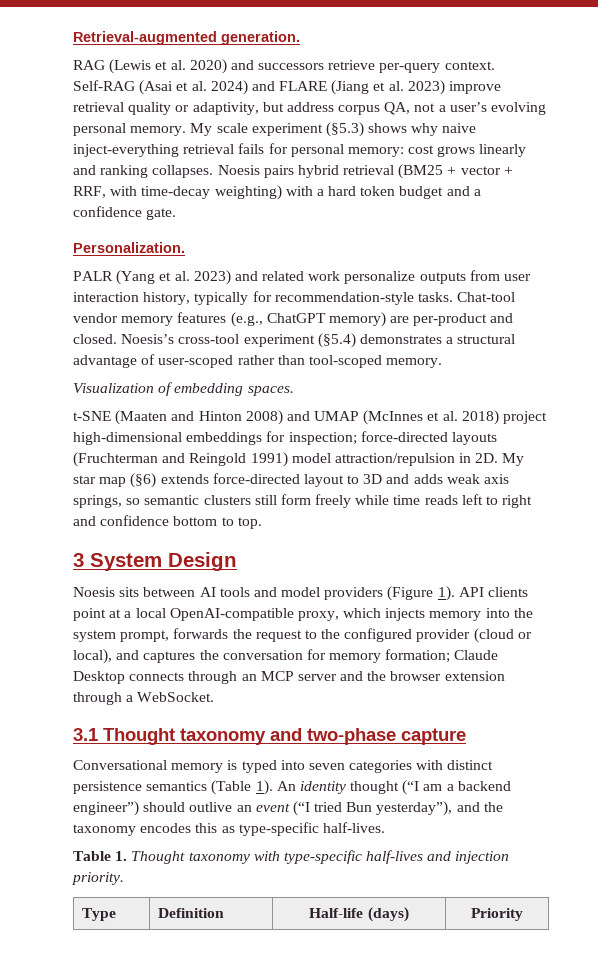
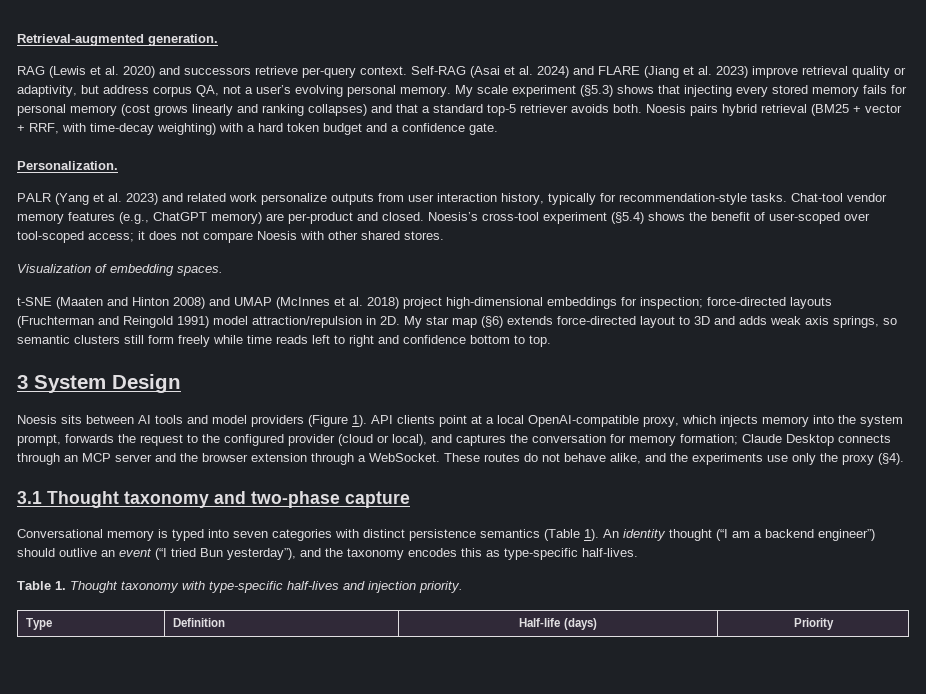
[411,123,477,136] [73,144,235,157] why naive inject-everything retrieval -> [658,85,859,97] that injecting every stored memory
[347,145,435,157] memory: cost -> [70,104,150,116] memory (cost
[152,165,214,178] collapses. -> [308,104,642,116] collapses) and that a standard top-5 retriever avoids both.
[359,334,516,344] [73,354,443,368] demonstrates a structural advantage of user-scoped rather than tool-scoped memory. -> [648,212,870,224] [17,231,444,243] shows the benefit of user-scoped over tool-scoped access; it does not compare Noesis with other shared stores.
(215, 697) none -> [444,453,904,465] These routes do not behave alike, and the experiments use only the proxy (§4).

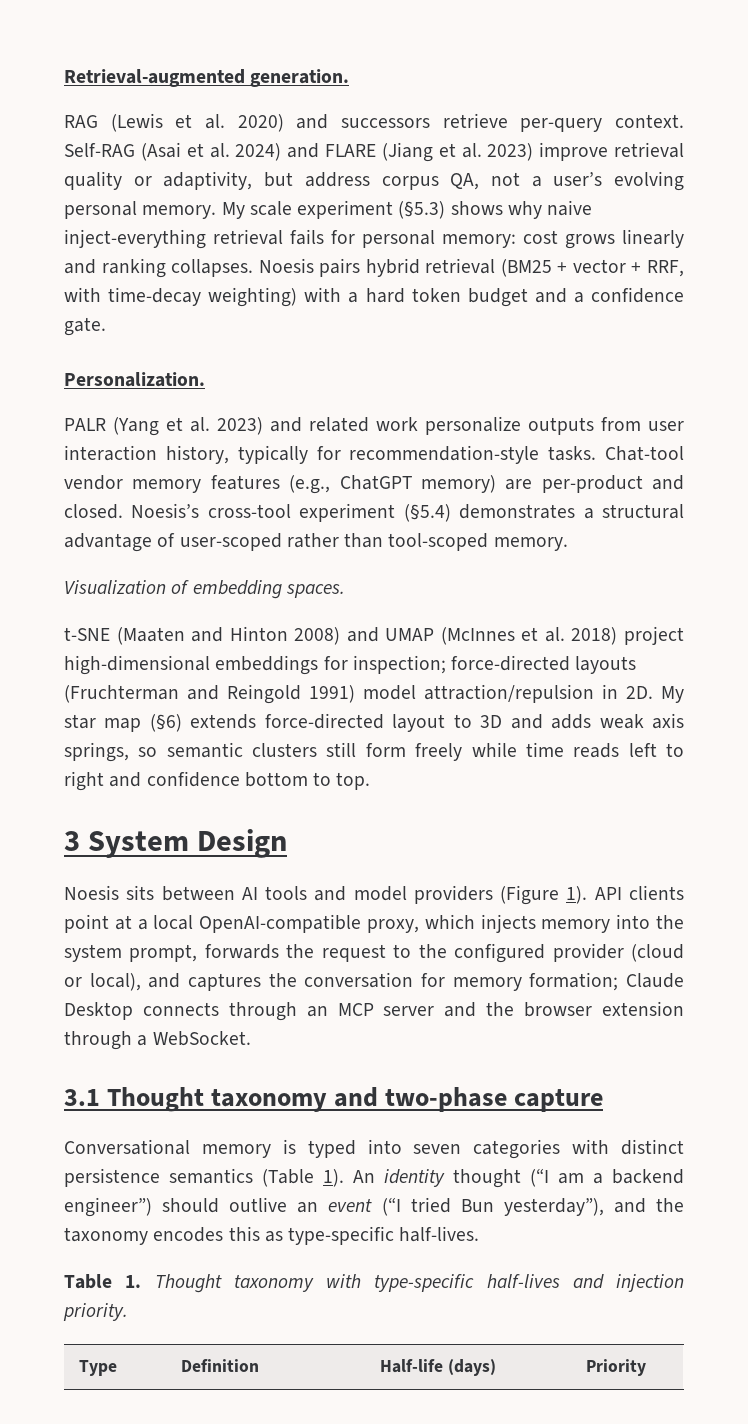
[658,85,859,97] that injecting every stored memory -> [507,200,593,219] [64,229,283,249] why naive inject-everything retrieval
[70,104,150,116] memory (cost -> [442,230,558,248] memory: cost
[308,104,642,116] collapses) and that a standard top-5 retriever avoids both. -> [171,259,254,277] collapses.
[648,212,870,224] [17,231,444,243] shows the benefit of user-scoped over tool-scoped access; it does not compare Noesis with other shared stores. -> [459,504,684,519] [64,533,568,552] demonstrates a structural advantage of user-scoped rather than tool-scoped memory.
[444,453,904,465] These routes do not behave alike, and the experiments use only the proxy (§4). -> (251, 1038) none

